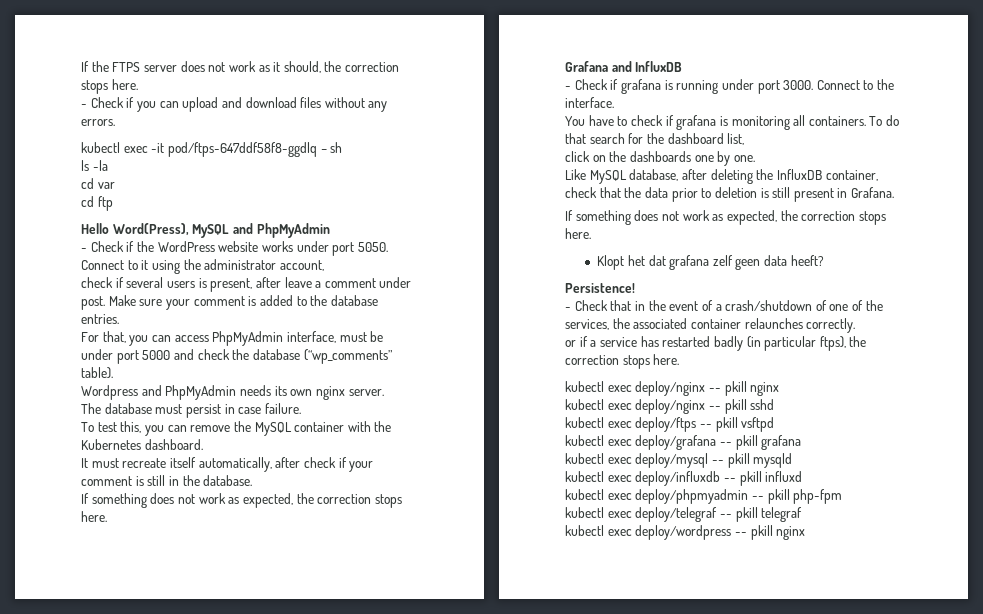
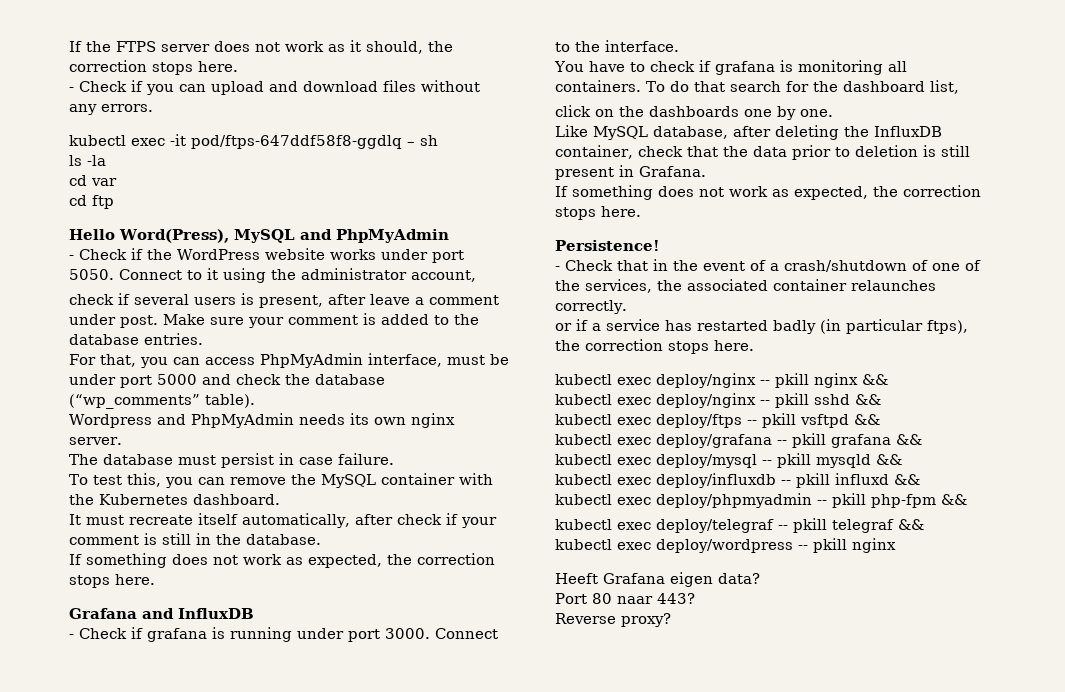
[597,255,824,270] // Klopt het dat grafana zelf geen data heeft? -> (641, 211) none
(780, 389) none -> [862,374,888,385] &&
(775, 404) none -> [855,394,881,405] &&
(775, 424) none -> [854,414,880,425] &&
(802, 442) none -> [896,434,922,445] &&
(793, 460) none -> [876,454,902,465] &&
(803, 476) none -> [894,474,920,485] &&
(843, 496) none -> [941,494,967,505] &&
(803, 514) none -> [898,519,924,530] &&
(806, 533) none -> [555,572,760,587] [555,593,695,604] [555,613,671,627] // Heeft Grafana eigen data? // Port 80 naar 443? // Reverse proxy?

